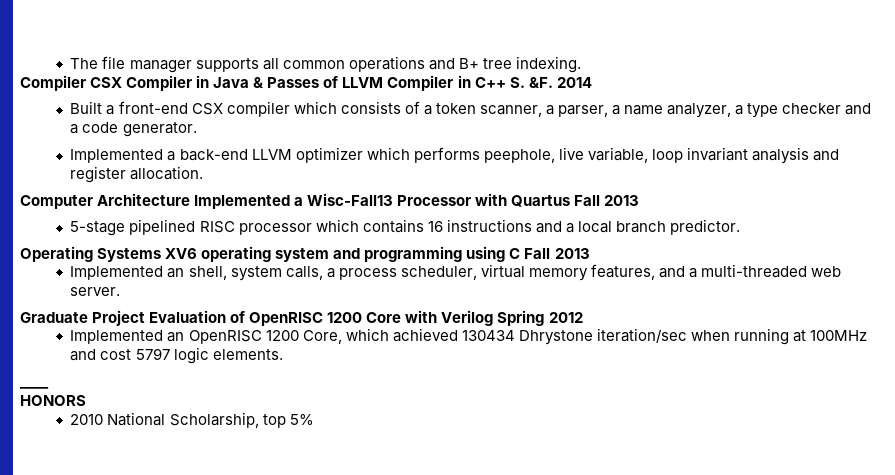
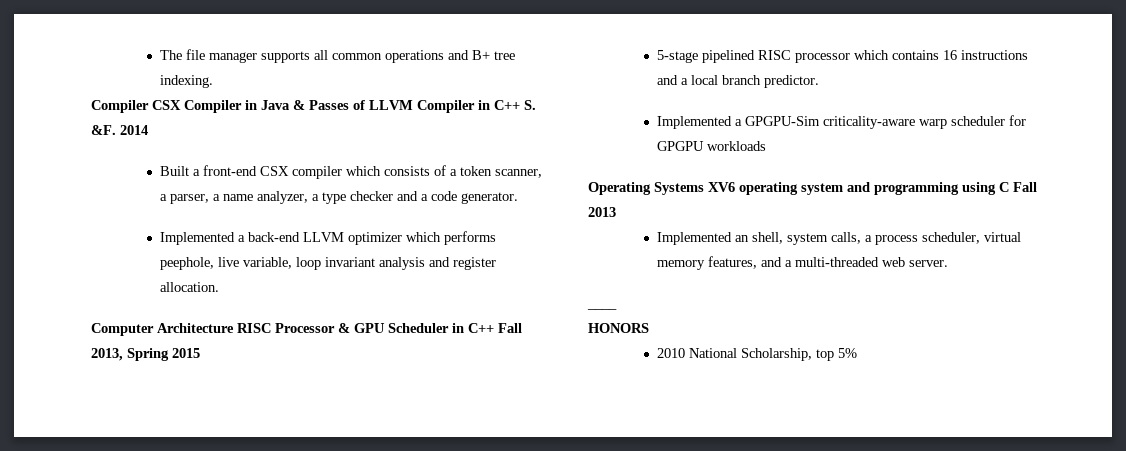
[194,193,640,209] Implemented a Wisc-Fall13 Processor with Quartus Fall 2013 -> [237,323,522,333] [91,348,200,361] RISC Processor & GPU Scheduler in C++ Fall 2013, Spring 2015
(741, 227) none -> [656,115,1026,129] [656,141,766,151] // Implemented a GPGPU-Sim criticality-aware warp scheduler for GPGPU workloads
[20,310,583,326] [70,328,868,345] [70,347,283,364] // Graduate Project Evaluation of OpenRISC 1200 Core with Verilog Spring 2012 // Implemented an OpenRISC 1200 Core, which achieved 130434 Dhrystone iteration/sec when running at 100MHz and cost 5797 logic elements. -> (948, 263) none

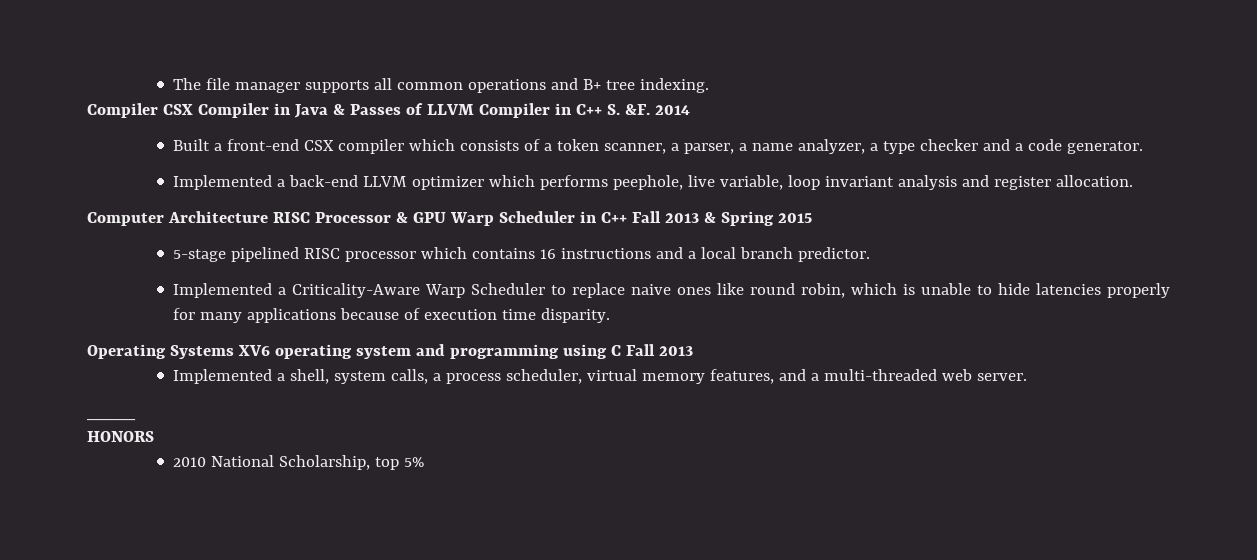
(385, 328) none -> [449,212,494,226] Warp
[91,348,123,361] 2013, -> [664,212,716,223] 2013 &
[744,115,1026,129] [656,141,766,151] GPGPU-Sim criticality-aware warp scheduler for GPGPU workloads -> [292,283,1170,298] [173,308,611,323] Criticality-Aware Warp Scheduler to replace naive ones like round robin, which is unable to hide latencies properly for many applications because of execution time disparity.
[734,235,749,242] an -> [277,373,286,381] a

